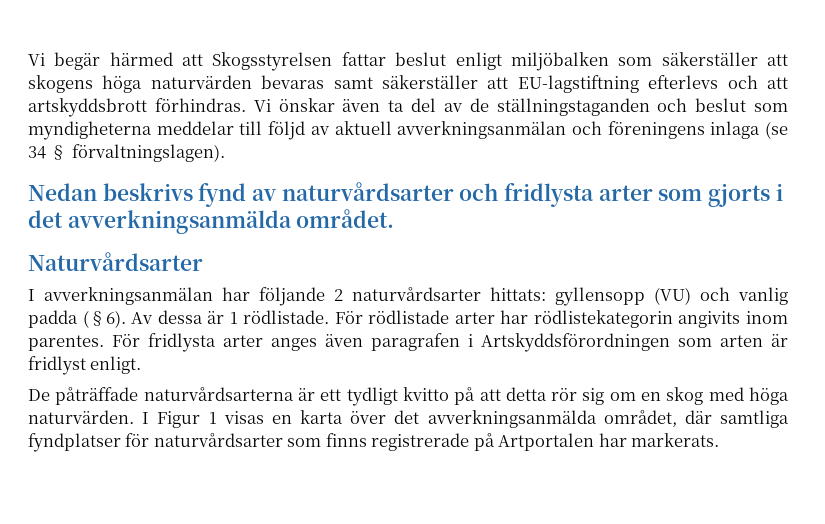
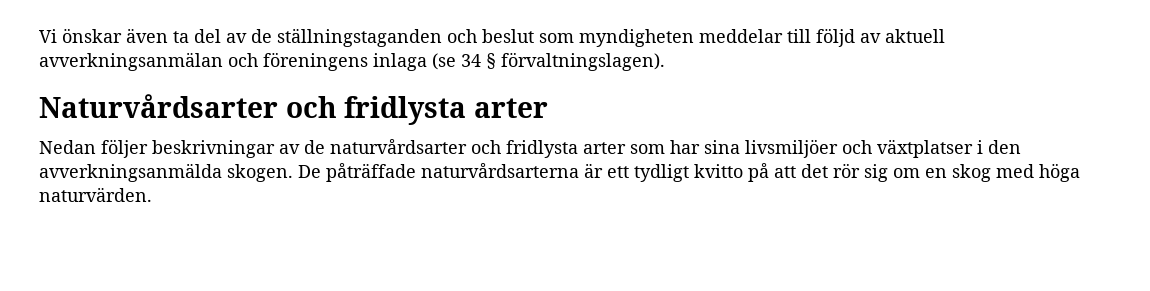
[28,52,789,71] [28,75,788,93] [28,98,271,117] Vi begär härmed att Skogsstyrelsen fattar beslut enligt miljöbalken som säkerställer att skogens höga naturvärden bevaras samt säkerställer att EU-lagstiftning efterlevs och att artskyddsbrott förhindras. Vi -> [39,29,57,43] Vi
[28,121,152,140] myndigheterna -> [579,29,694,47] myndigheten
[28,183,277,207] Nedan beskrivs fynd av -> [39,94,548,125] [39,139,325,158] Naturvårdsarter och fridlysta arter // Nedan följer beskrivningar av de
[708,183,783,207] [28,209,395,234] [28,252,203,271] [28,287,788,306] [28,310,789,328] [28,333,788,352] [28,356,142,375] gjorts i det avverkningsanmälda området. // Naturvårdsarter // I avverkningsanmälan har följande 2 naturvårdsarter hittats: gyllensopp (VU) och vanlig padda (§6). Av dessa är 1 rödlistade. För rödlistade arter har rödlistekategorin angivits inom parentes. För fridlysta arter anges även paragrafen i Artskyddsförordningen som arten är fridlyst enligt. // -> [670,139,1021,158] [39,163,293,182] har sina livsmiljöer och växtplatser i den avverkningsanmälda skogen.
[505,387,547,401] detta -> [801,164,828,178] det
[142,410,789,428] [28,433,720,452] I Figur 1 visas en karta över det avverkningsanmälda området, där samtliga fyndplatser för naturvårdsarter som finns registrerade på Artportalen har markerats. -> (152, 194) none

